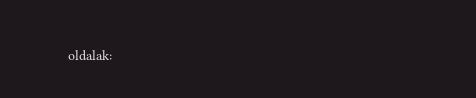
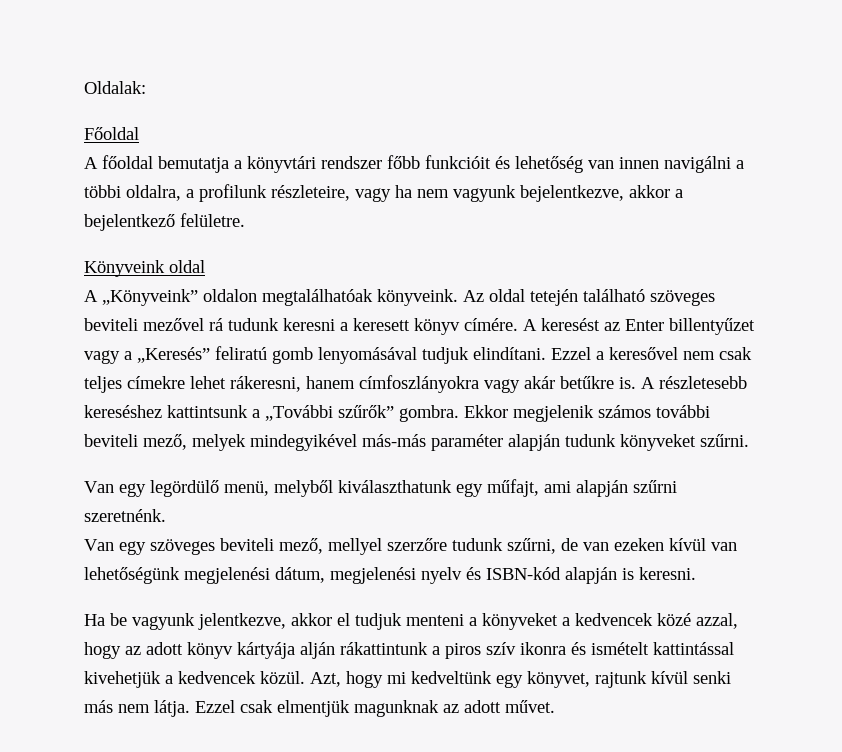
[68,50,112,61] oldalak: -> [84,81,146,94] [84,127,139,140] [84,155,744,173] [84,184,683,202] [84,213,245,231] [84,260,205,277] [84,289,715,306] [84,318,755,335] [84,346,752,364] [84,375,747,393] [84,405,710,422] [84,434,749,451] [84,479,677,497] [84,509,166,522] [84,538,737,555] [84,567,696,584] [84,613,738,630] [84,642,734,659] [84,671,731,688] [84,700,555,717] Oldalak: // Főoldal // A főoldal bemutatja a könyvtári rendszer főbb funkcióit és lehetőség van innen navigálni a többi oldalra, a profilunk részleteire, vagy ha nem vagyunk bejelentkezve, akkor a bejelentkező felületre. // Könyveink oldal // A „Könyveink” oldalon megtalálhatóak könyveink. Az oldal tetején található szöveges beviteli mezővel rá tudunk keresni a keresett könyv címére. A keresést az Enter billentyűzet vagy a „Keresés” feliratú gomb lenyomásával tudjuk elindítani. Ezzel a keresővel nem csak teljes címekre lehet rákeresni, hanem címfoszlányokra vagy akár betűkre is. A részletesebb kereséshez kattintsunk a „További szűrők” gombra. Ekkor megjelenik számos további beviteli mező, melyek mindegyikével más-más paraméter alapján tudunk könyveket szűrni. // Van egy legördülő menü, melyből kiválaszthatunk egy műfajt, ami alapján szűrni szeretnénk. // Van egy szöveges beviteli mező, mellyel szerzőre tudunk szűrni, de van ezeken kívül van lehetőségünk megjelenési dátum, megjelenési nyelv és ISBN-kód alapján is keresni. // Ha be vagyunk jelentkezve, akkor el tudjuk menteni a könyveket a kedvencek közé azzal, hogy az adott könyv kártyája alján rákattintunk a piros szív ikonra és ismételt kattintással kivehetjük a kedvencek közül. Azt, hogy mi kedveltünk egy könyvet, rajtunk kívül senki más nem látja. Ezzel csak elmentjük magunknak az adott művet.

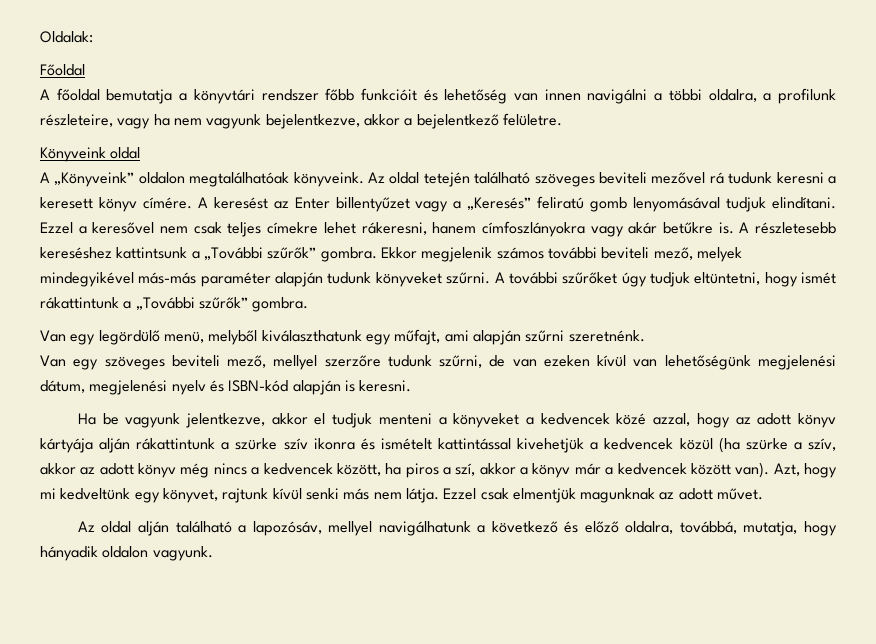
(749, 440) none -> [494,272,836,287] [40,297,309,312] A további szűrőket úgy tudjuk eltüntetni, hogy ismét rákattintunk a „További szűrők” gombra.
[445,643,481,659] piros -> [235,438,278,450] szürke
[260,671,305,684] közül. -> [679,437,837,453] [40,462,770,478] közül (ha szürke a szív, akkor az adott könyv még nincs a kedvencek között, ha piros a szí, akkor a könyv már a kedvencek között van).
(555, 706) none -> [77,521,838,536] [40,546,213,561] // Az oldal alján található a lapozósáv, mellyel navigálhatunk a következő és előző oldalra, továbbá, mutatja, hogy hányadik oldalon vagyunk.

